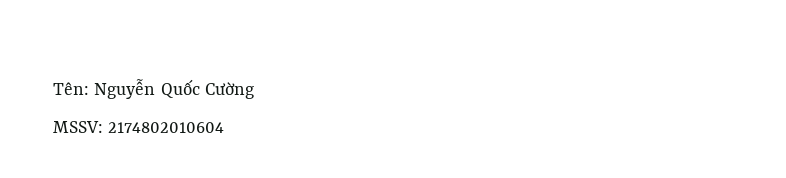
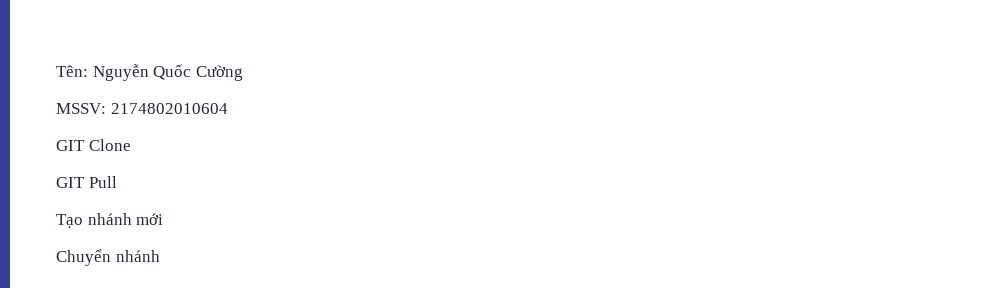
(225, 127) none -> [56,139,131,151] [56,176,117,188] [56,213,164,228] [56,249,160,266] // GIT Clone // GIT Pull // Tạo nhánh mới // Chuyển nhánh

